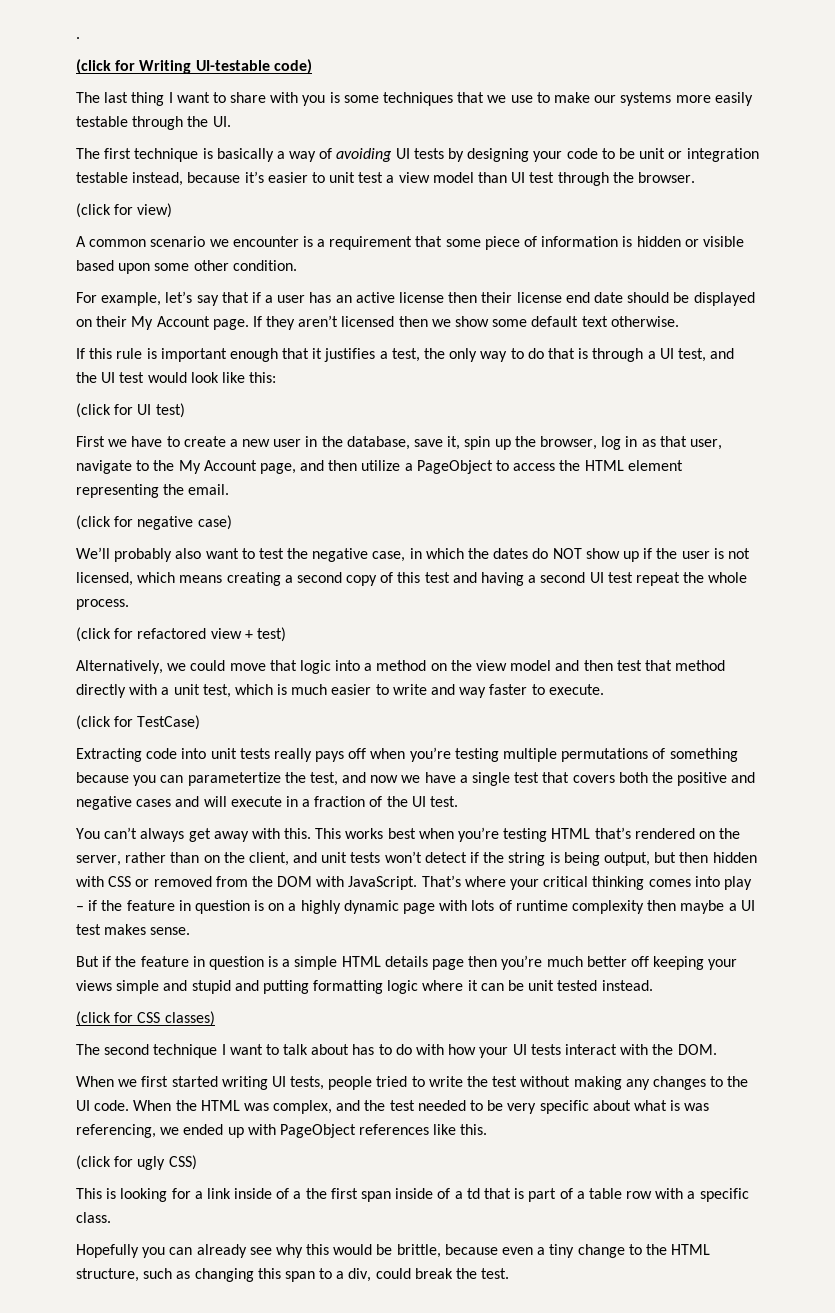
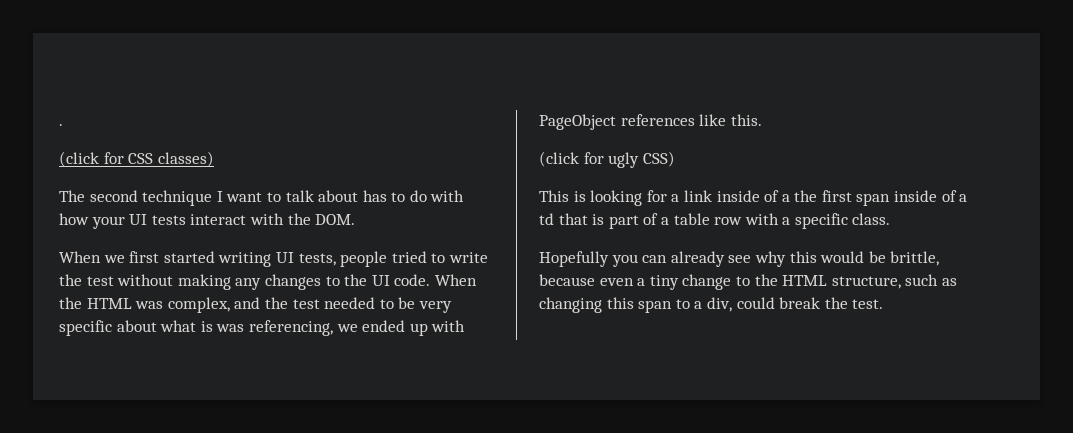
[76,59,312,74] [76,92,753,106] [76,116,231,130] [76,148,759,162] [76,171,695,186] [76,203,173,218] [76,236,744,250] [76,260,297,274] [76,291,755,306] [76,315,679,330] [76,348,735,362] [76,372,277,383] [76,403,185,418] [76,436,722,450] [76,460,683,474] [76,484,230,498] [76,515,232,530] [76,547,750,562] [76,572,748,586] [76,599,129,610] [76,627,286,642] [76,660,726,674] [76,684,604,698] [76,715,201,730] [76,747,738,762] [76,772,756,786] [76,796,459,810] [76,827,741,842] [76,851,757,866] [76,875,752,890] [76,900,755,914] [76,924,191,935] [76,955,738,970] [76,980,653,994] // (click for Writing UI-testable code) // The last thing I want to share with you is some techniques that we use to make our systems more easily testable through the UI. // The first technique is basically a way of avoiding UI tests by designing your code to be unit or integration testable instead, because it’s easier to unit test a view model than UI test through the browser. // (click for view) // A common scenario we encounter is a requirement that some piece of information is hidden or visible based upon some other condition. // For example, let’s say that if a user has an active license then their license end date should be displayed on their My Account page. If they aren’t licensed then we show some default text otherwise. // If this rule is important enough that it justifies a test, the only way to do that is through a UI test, and the UI test would look like this: // (click for UI test) // First we have to create a new user in the database, save it, spin up the browser, log in as that user, navigate to the My Account page, and then utilize a PageObject to access the HTML element representing the email. // (click for negative case) // We’ll probably also want to test the negative case, in which the dates do NOT show up if the user is not licensed, which means creating a second copy of this test and having a second UI test repeat the whole process. // (click for refactored view + test) // Alternatively, we could move that logic into a method on the view model and then test that method directly with a unit test, which is much easier to write and way faster to execute. // (click for TestCase) // Extracting code into unit tests really pays off when you’re testing multiple permutations of something because you can parametertize the test, and now we have a single test that covers both the positive and negative cases and will execute in a fraction of the UI test. // You can’t always get away with this. This works best when you’re testing HTML that’s rendered on the server, rather than on the client, and unit tests won’t detect if the string is being output, but then hidden with CSS or removed from the DOM with JavaScript. That’s where your critical thinking comes into play – if the feature in question is on a highly dynamic page with lots of runtime complexity then maybe a UI test makes sense. // But if the feature in question is a simple HTML details page then you’re much better off keeping your views simple and stupid and putting formatting logic where it can be unit tested instead. -> (63, 125) none

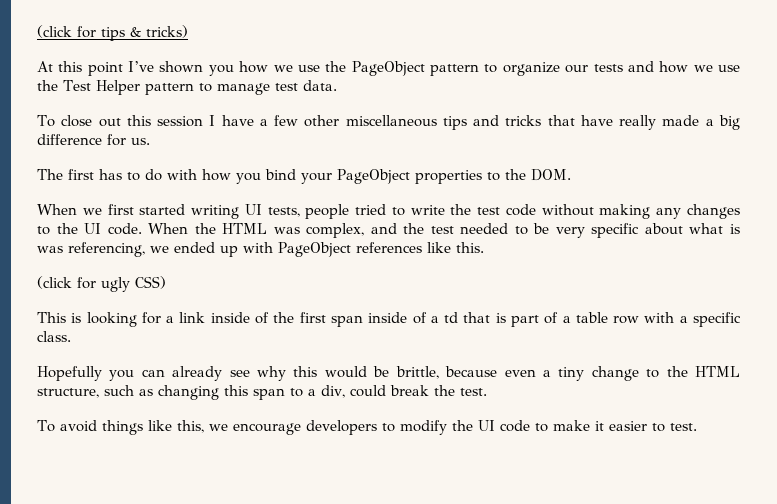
[59,124,63,126] [59,151,214,167] [59,190,359,206] . // (click for CSS classes) // The second technique I want to talk about -> [37,25,188,41] [37,61,740,76] [37,80,337,95] [37,115,741,130] [37,134,150,146] [37,169,94,180] (click for tips & tricks) // At this point I’ve shown you how we use the PageObject pattern to organize our tests and how we use the Test Helper pattern to manage test data. // To close out this session I have a few other miscellaneous tips and tricks that have really made a big difference for us. // The first
[91,213,284,229] your UI tests interact with -> [236,169,500,184] you bind your PageObject properties to
(114, 281) none -> [505,204,536,216] code
[781,194,790,202] a -> (270, 318) none
(884, 304) none -> [37,420,697,435] // To avoid things like this, we encourage developers to modify the UI code to make it easier to test.

